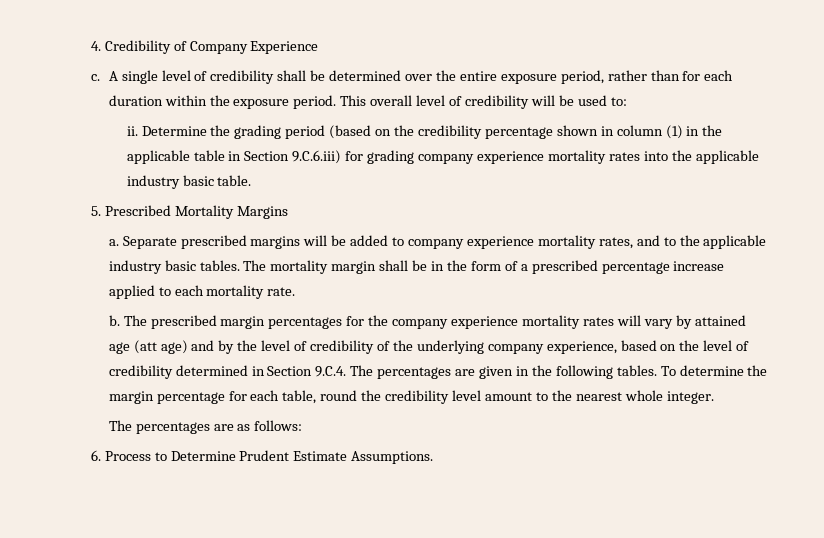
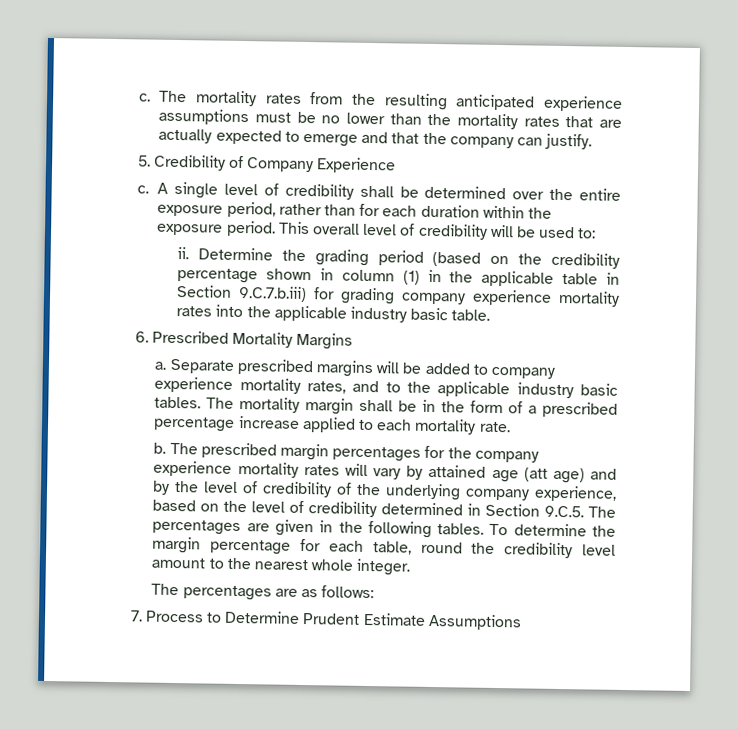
[90,41,101,51] 4. -> [138,90,623,112] [158,108,622,130] [158,128,593,150] [137,155,151,167] c. The mortality rates from the resulting anticipated experience assumptions must be no lower than the mortality rates that are actually expected to emerge and that the company can justify. // 5.
[292,150,342,164] 9.C.6.iii) -> [238,285,308,303] 9.C.7.b.iii)
[90,206,101,216] 5. -> [134,331,149,343] 6.
[315,366,347,377] 9.C.4. -> [544,505,585,518] 9.C.5.
[90,450,101,461] 6. -> [129,610,143,622] 7.
[351,451,434,464] Assumptions. -> [427,613,522,631] Assumptions

